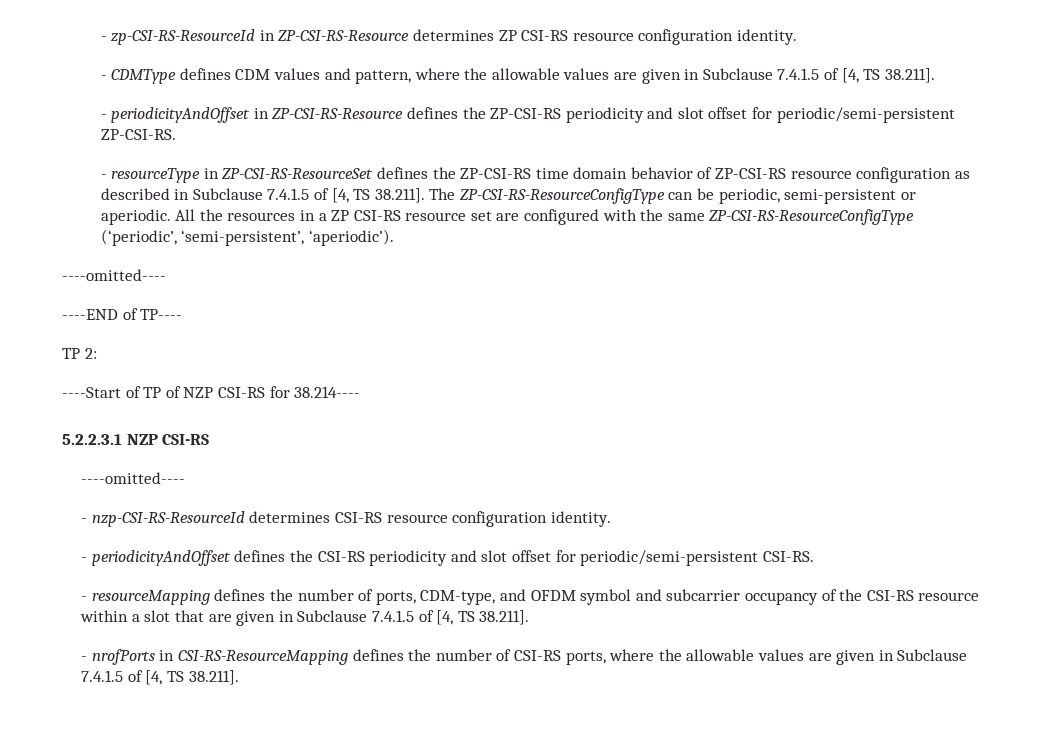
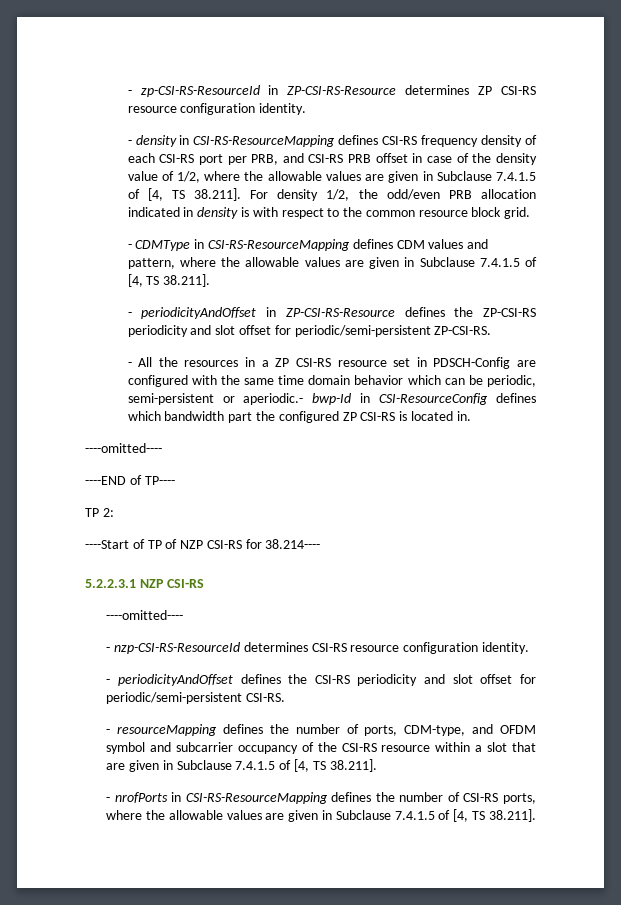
(797, 37) none -> [127,135,537,147] [127,153,538,165] [127,171,536,183] [127,188,536,201] [127,207,531,219] // - density in CSI-RS-ResourceMapping defines CSI-RS frequency density of each CSI-RS port per PRB, and CSI-RS PRB offset in case of the density value of 1/2, where the allowable values are given in Subclause 7.4.1.5 of [4, TS 38.211]. For density 1/2, the odd/even PRB allocation indicated in density is with respect to the common resource block grid.
(177, 76) none -> [194,239,350,251] in CSI-RS-ResourceMapping
[111,167,970,183] [100,188,916,204] [100,209,171,225] resourceType in ZP-CSI-RS-ResourceSet defines the ZP-CSI-RS time domain behavior of ZP-CSI-RS resource configuration as described in Subclause 7.4.1.5 of [4, TS 38.211]. The ZP-CSI-RS-ResourceConfigType can be periodic, semi-persistent or aperiodic. -> (132, 364) none
(492, 216) none -> [416,357,511,369] in PDSCH-Config
[709,209,915,225] [100,229,394,246] ZP-CSI-RS-ResourceConfigType (‘periodic’, ‘semi-persistent’, ‘aperiodic’). -> [278,375,536,387] [127,393,536,405] [127,411,471,423] time domain behavior which can be periodic, semi-persistent or aperiodic.- bwp-Id in CSI-ResourceConfig defines which bandwidth part the configured ZP CSI-RS is located in.

